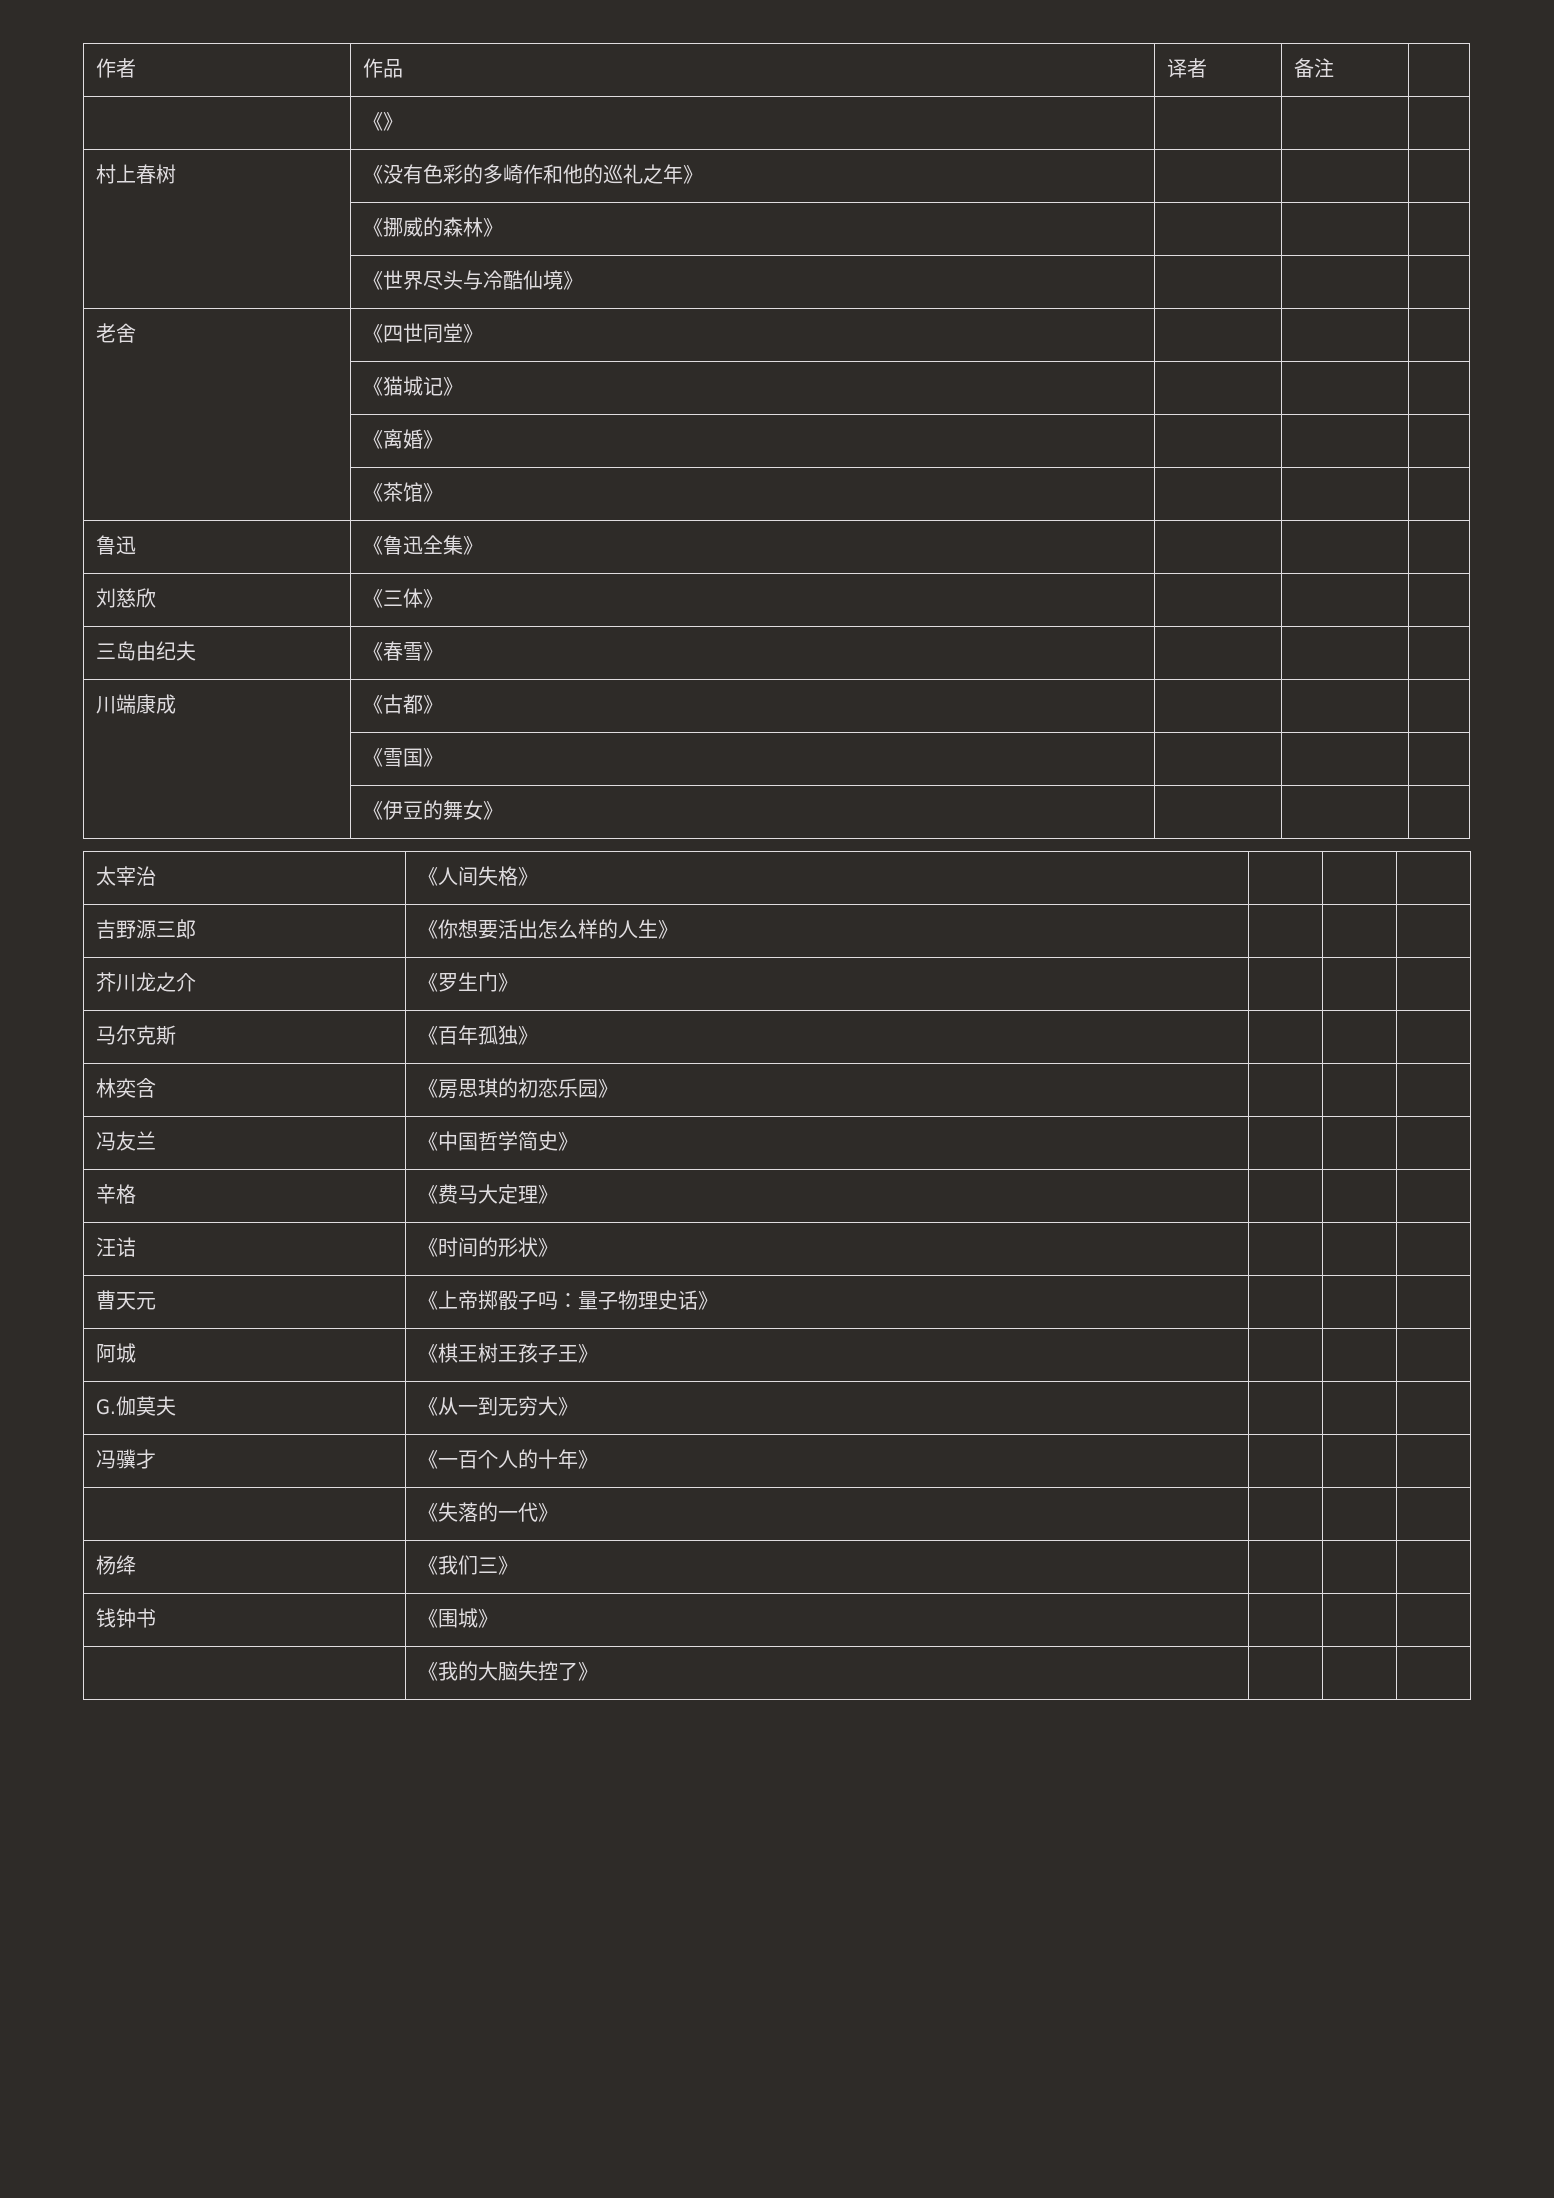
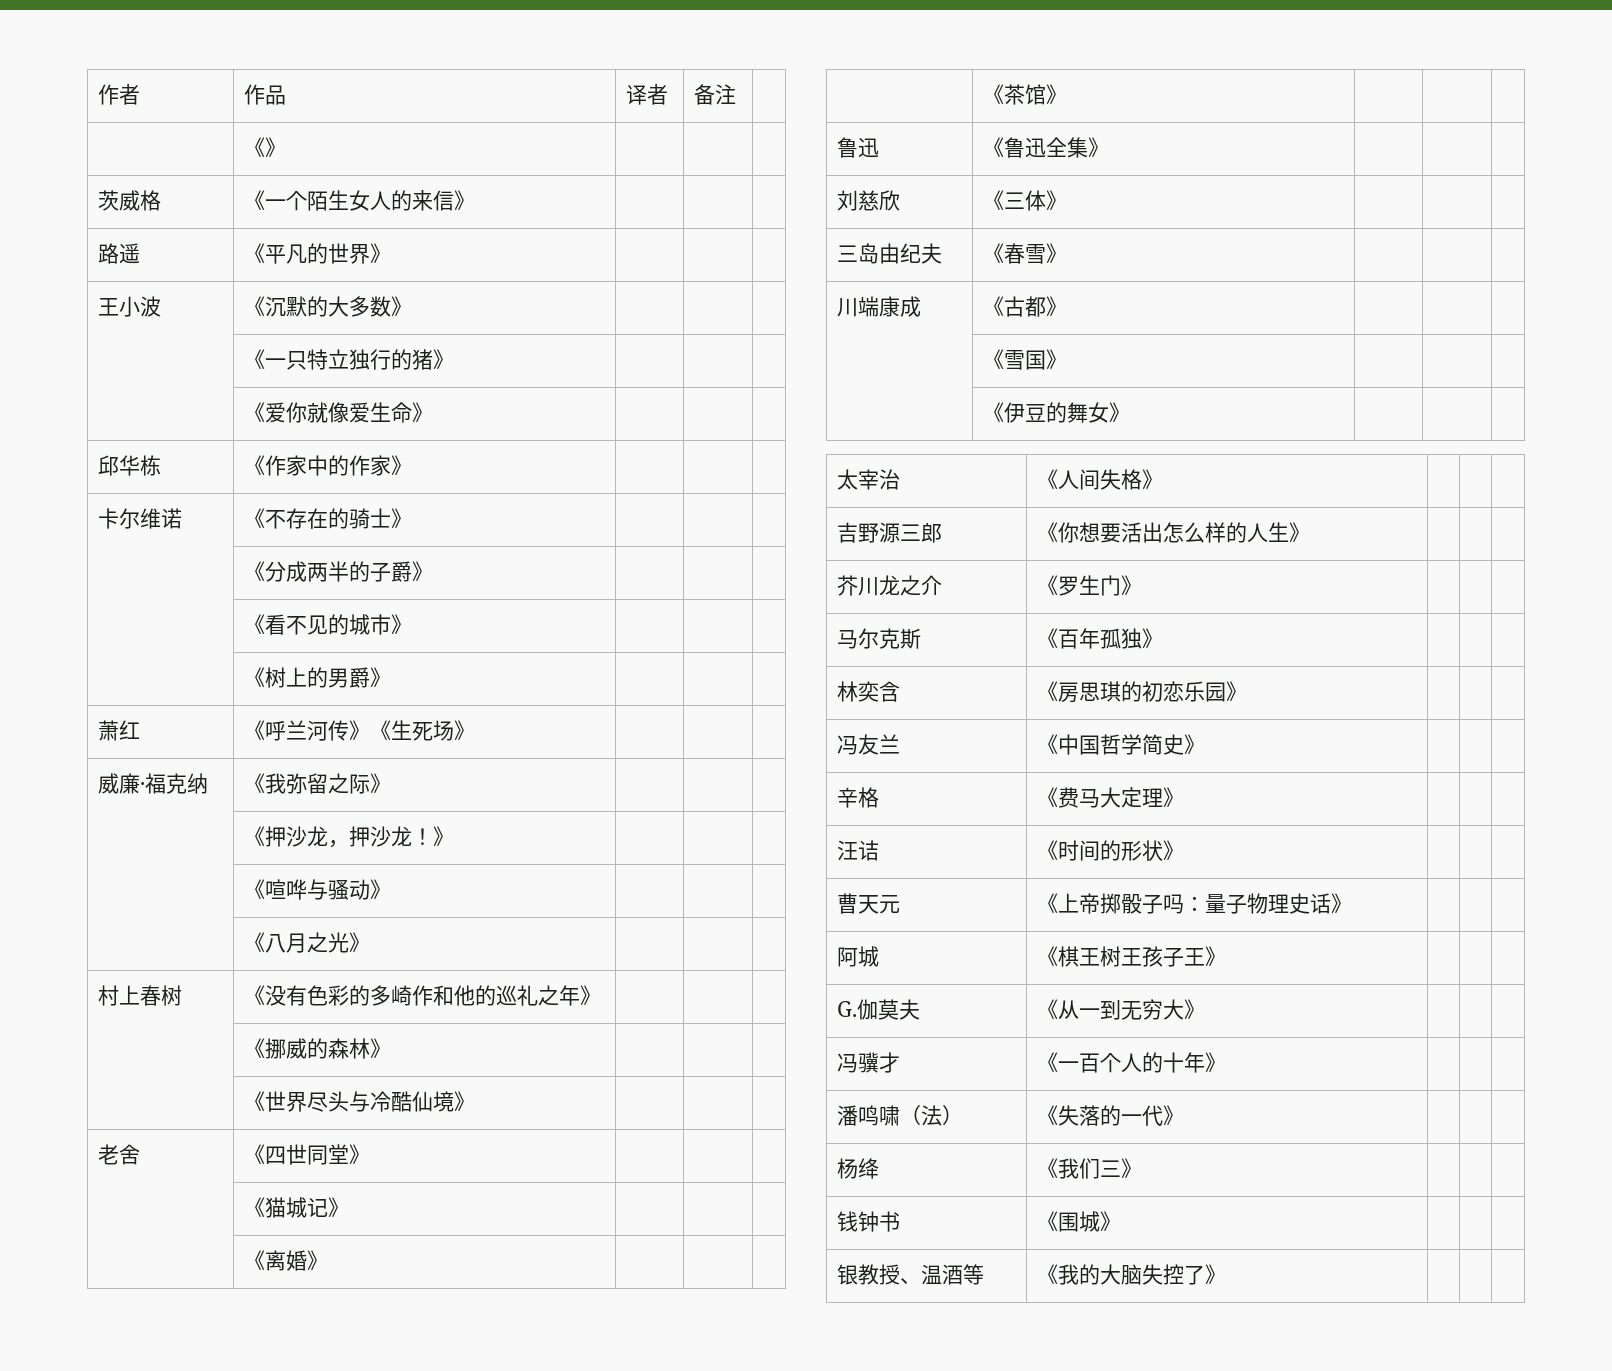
(403, 121) none -> [97,190,161,211] [243,190,475,211] [97,243,140,264] [243,243,391,264] [97,296,161,317] [243,296,412,317] [243,349,454,370] [243,402,433,423] [97,455,161,476] [243,455,412,476] [97,508,182,529] [243,508,412,529] [243,561,433,582] [243,614,412,635] [243,667,391,688] [97,720,140,741] [243,720,475,741] [97,773,208,794] [243,773,391,794] [243,826,454,848] [243,879,391,900] [243,932,370,953] // 茨威格 | 《一个陌生女人的来信》 | | | // 路遥 | 《平凡的世界》 | | | // 王小波 | 《沉默的大多数》 | | | // | 《一只特立独行的猪》 | | | // | 《爱你就像爱生命》 | | | // 邱华栋 | 《作家中的作家》 | | | // 卡尔维诺 | 《不存在的骑士》 | | | // | 《分成两半的子爵》 | | | // | 《看不见的城市》 | | | // | 《树上的男爵》 | | | // 萧红 | 《呼兰河传》《生死场》 | | | // 威廉·福克纳 | 《我弥留之际》 | | | // | 《押沙龙，押沙龙！》 | | | // | 《喧哗与骚动》 | | | // | 《八月之光》 | | |
(598, 1459) none -> [836,1105,963,1126] 潘鸣啸（法）
(498, 1618) none -> [836,1264,984,1285] 银教授、温酒等

